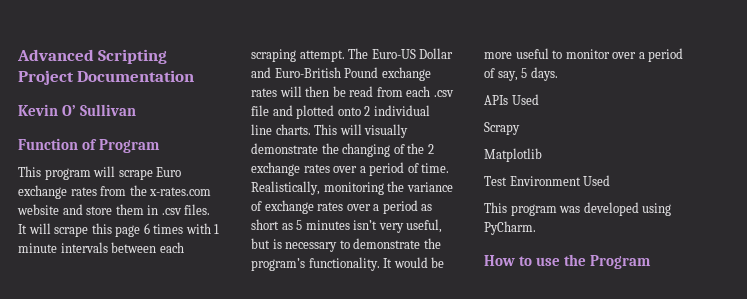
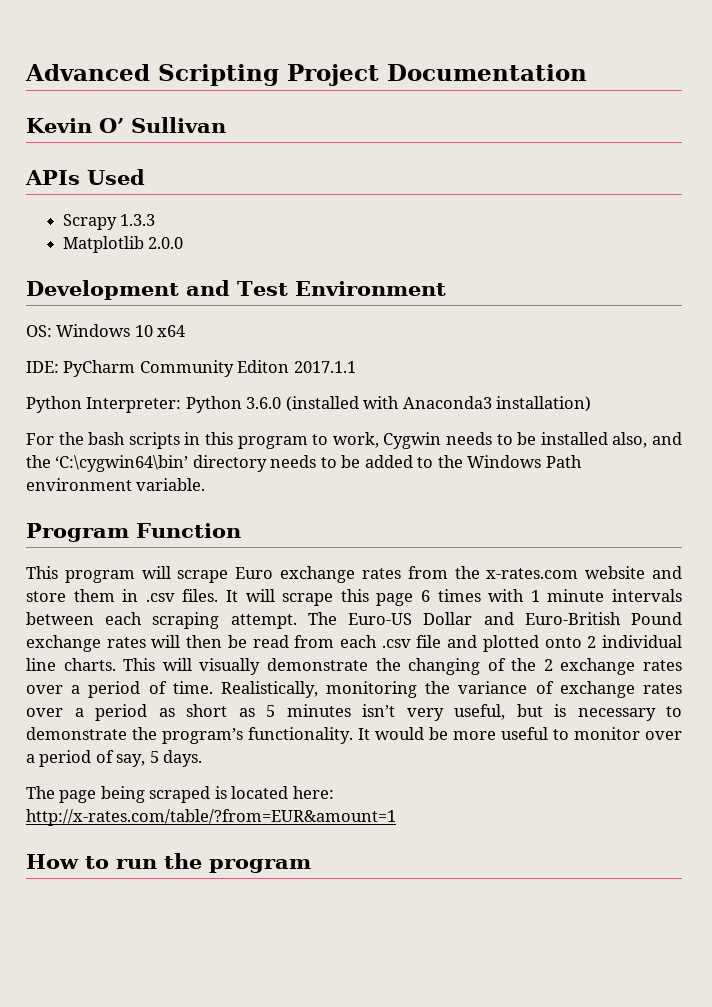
(137, 110) none -> [25,169,145,185] [62,214,156,230] [62,236,184,253] [26,280,446,300] [26,324,186,337] [26,360,356,377] [26,396,592,413] [26,432,683,449] [26,455,582,472] [26,478,206,491] [26,523,129,542] APIs Used // Scrapy 1.3.3 // Matplotlib 2.0.0 // Development and Test Environment // OS: Windows 10 x64 // IDE: PyCharm Community Editon 2017.1.1 // Python Interpreter: Python 3.6.0 (installed with Anaconda3 installation) // For the bash scripts in this program to work, Cygwin needs to be installed also, and the ‘C:\cygwin64\bin’ directory needs to be added to the Windows Path environment variable. // Program
[82,139,161,153] of Program -> (241, 530) none
[484,94,539,105] [484,122,520,135] [484,148,542,162] [484,175,611,186] [484,202,672,216] [484,221,536,235] APIs Used // Scrapy // Matplotlib // Test Environment Used // This program was developed using PyCharm. -> [26,786,334,803] [26,809,396,826] The page being scraped is located here: http://x-rates.com/table/?from=EUR&amount=1
[536,254,652,269] use the Program -> [116,853,311,873] run the program

